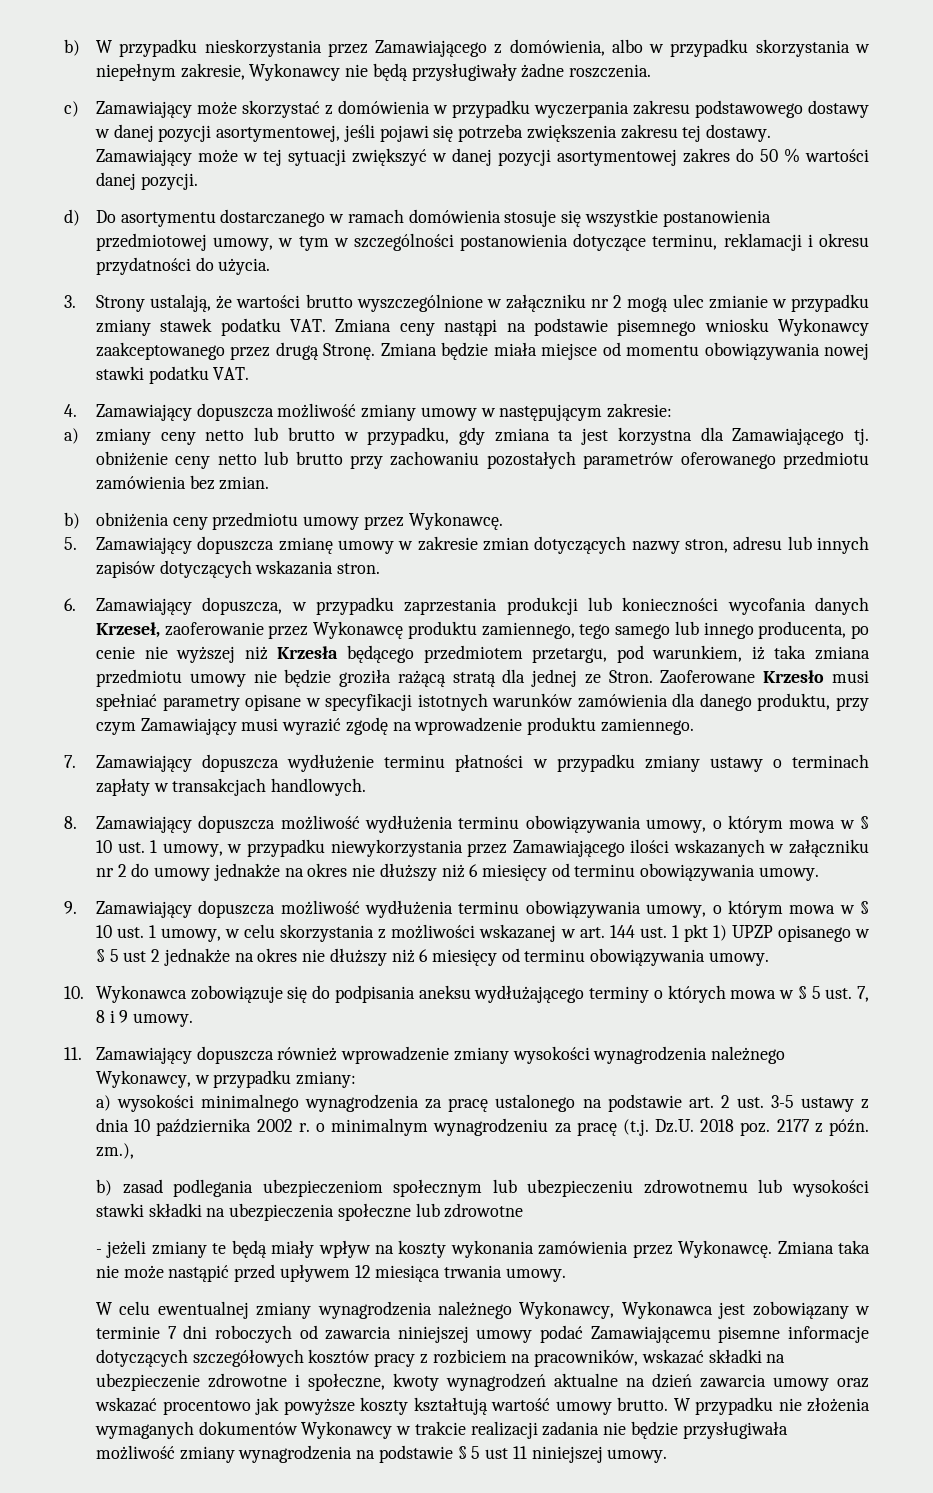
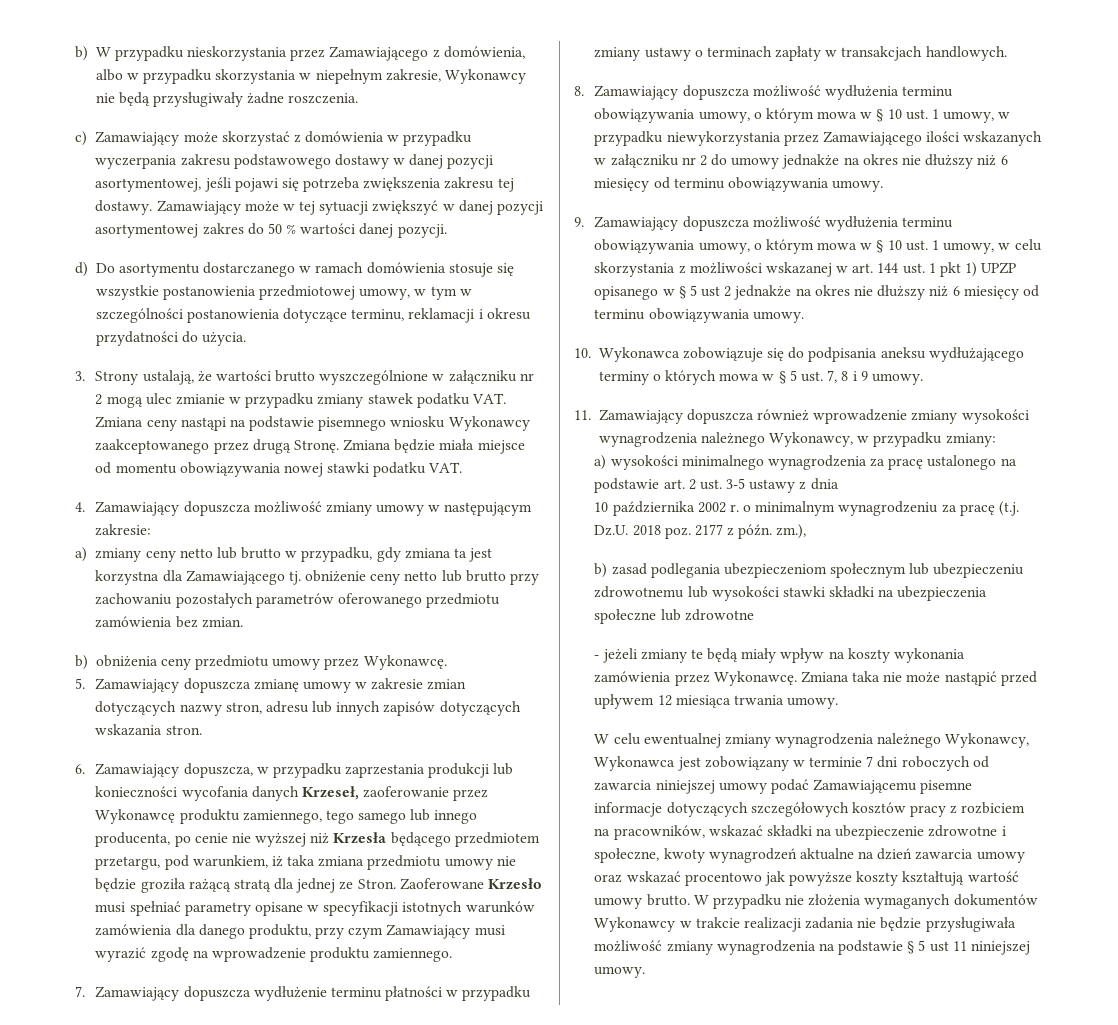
(130, 1125) none -> (839, 484) //

